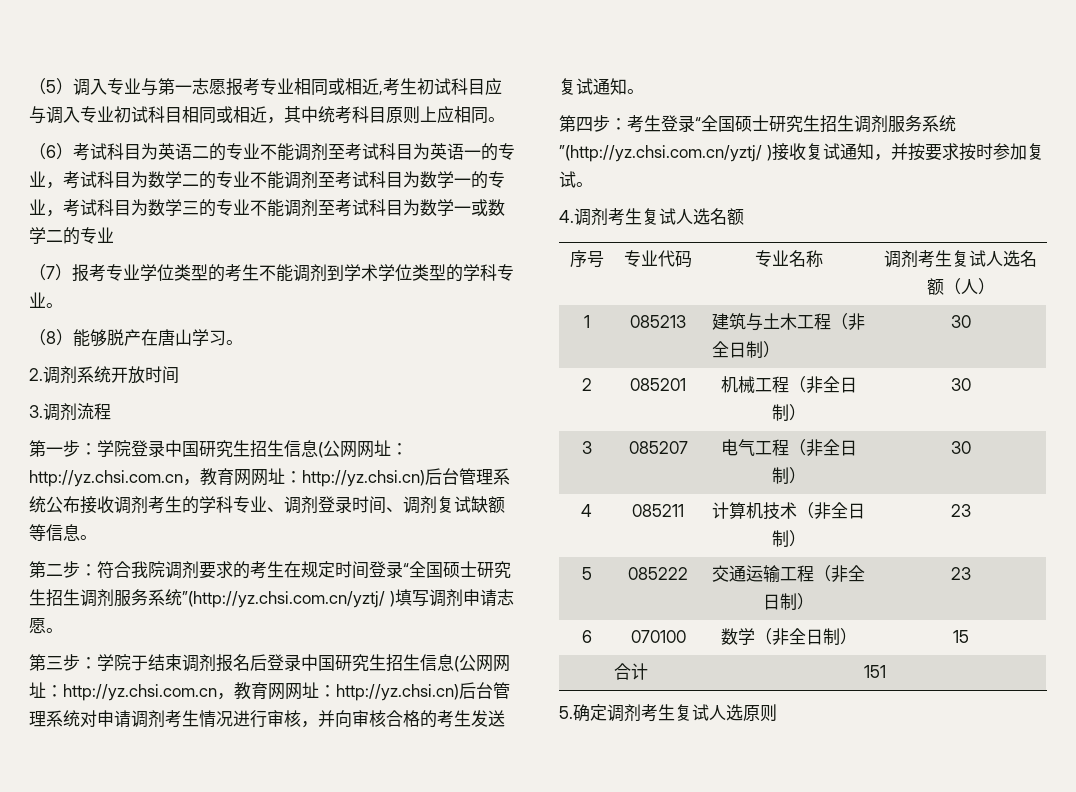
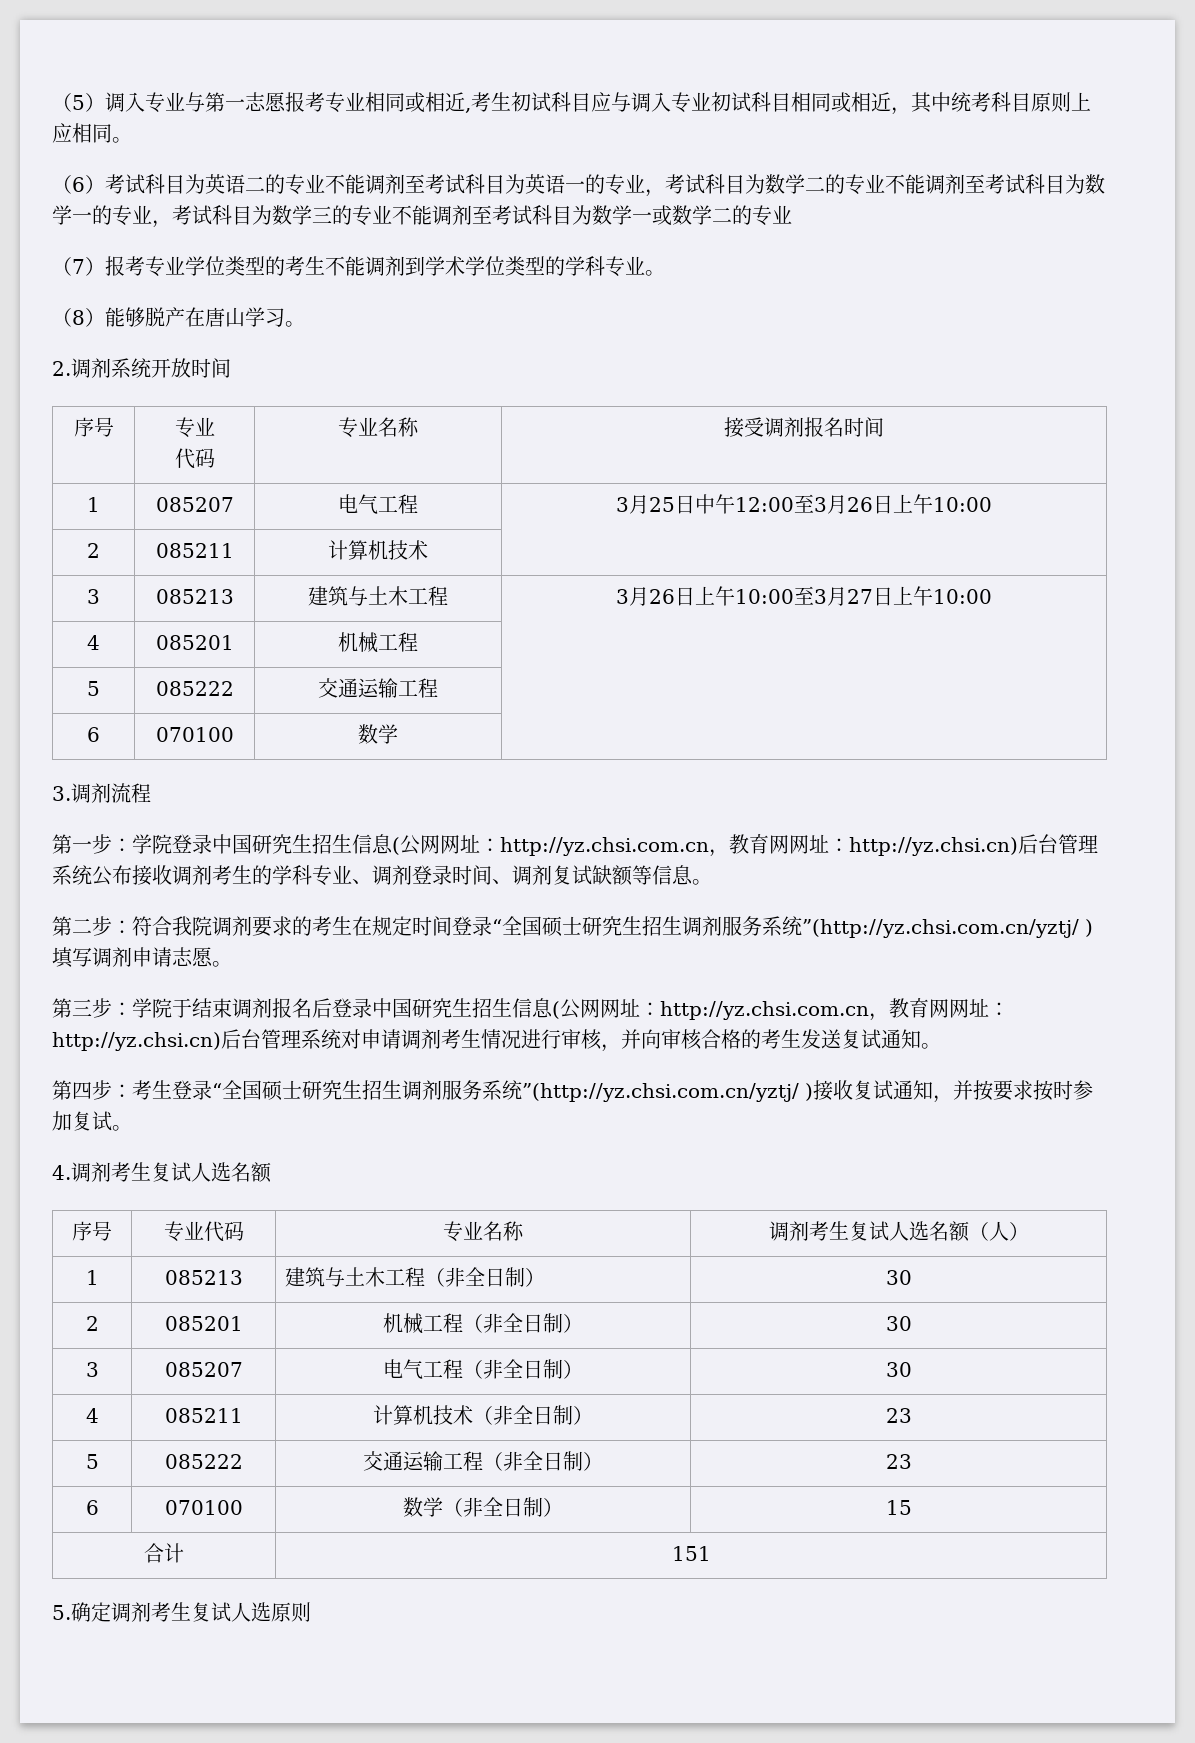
(179, 375) none -> [73,417,114,437] [174,417,215,438] [174,448,215,469] [338,417,420,438] [724,417,884,438] [87,497,100,512] [155,497,234,512] [338,494,419,514] [616,494,992,514] [87,543,100,558] [155,543,234,558] [328,540,429,560] [87,589,100,604] [155,589,234,604] [308,586,449,606] [616,586,992,606] [87,635,100,650] [155,635,234,650] [338,632,419,653] [87,681,100,696] [155,681,234,696] [318,678,439,698] [87,727,100,742] [155,727,234,742] [358,724,399,744] // 序号 | 专业 // 代码 | 专业名称 | 接受调剂报名时间 // 1 | 085207 | 电气工程 | 3月25日中午12:00至3月26日上午10:00 // 2 | 085211 | 计算机技术 | // 3 | 085213 | 建筑与土木工程 | 3月26日上午10:00至3月27日上午10:00 // 4 | 085201 | 机械工程 | // 5 | 085222 | 交通运输工程 | // 6 | 070100 | 数学 |

